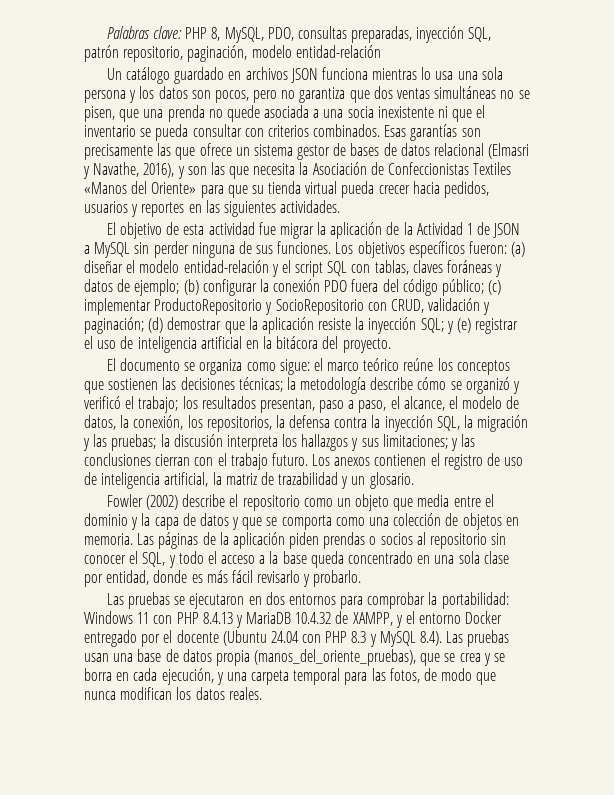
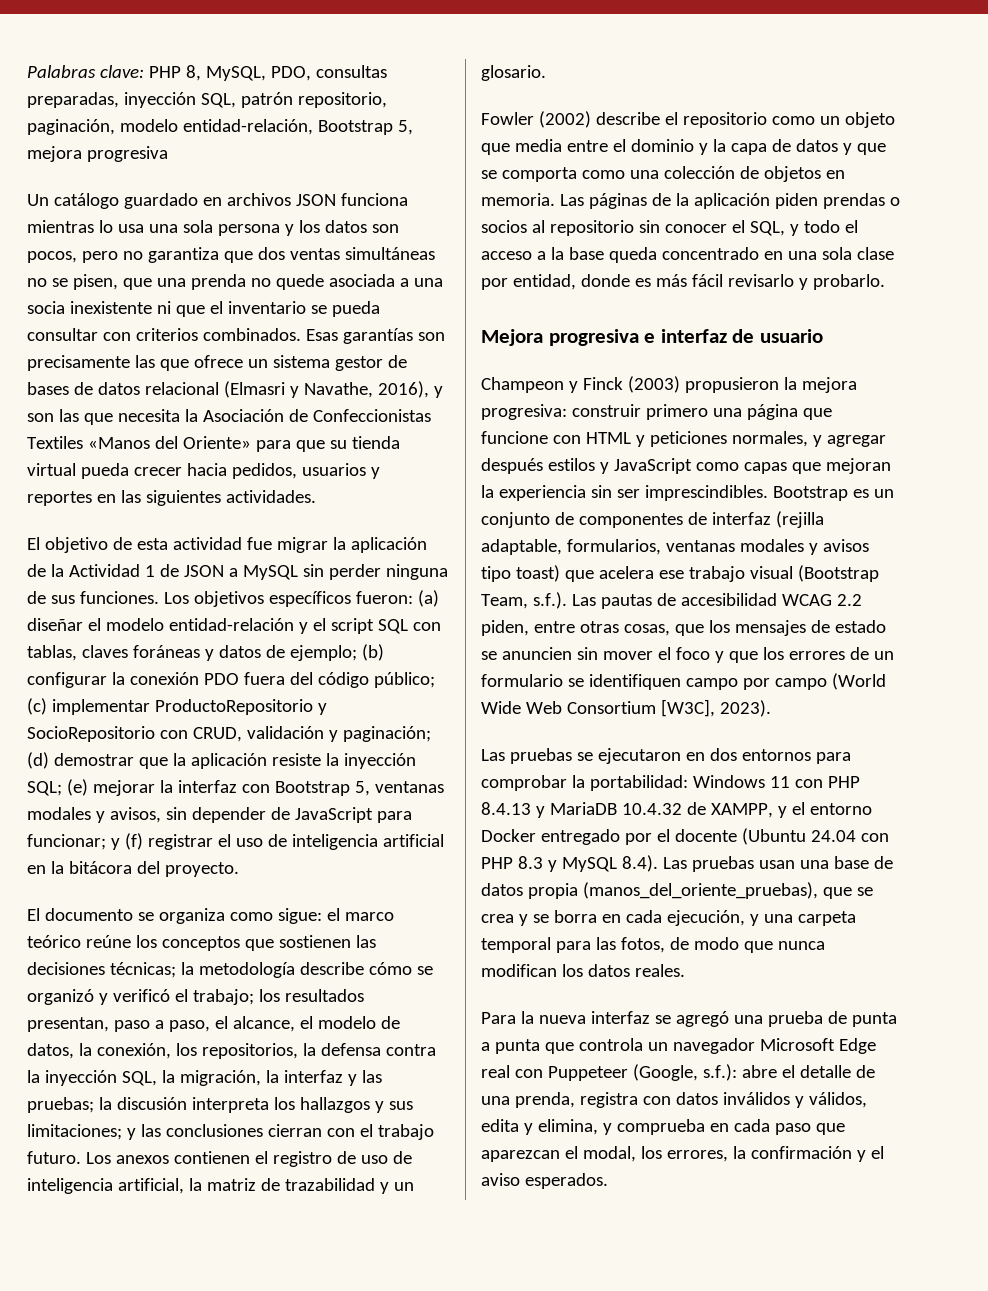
[295,45,381,58] entidad-relación -> [182,119,413,135] [27,146,168,162] entidad-relación, Bootstrap 5, mejora progresiva
[446,318,472,334] y (e) -> [66,779,444,796] [27,807,412,823] [27,833,143,850] (e) mejorar la interfaz con Bootstrap 5, ventanas modales y avisos, sin depender de JavaScript para funcionar; y (f)
[477,415,529,432] migración -> [179,1070,343,1086] migración, la interfaz
(362, 578) none -> [481,329,823,346] [481,376,857,393] [481,404,832,420] [481,431,886,447] [481,458,891,474] [481,485,894,501] [481,511,824,528] [481,539,869,555] [481,565,879,582] [481,592,862,609] [481,620,886,636] [481,647,894,663] [481,673,886,690] [481,699,771,717] // Mejora progresiva e interfaz de usuario // Champeon y Finck (2003) propusieron la mejora progresiva: construir primero una página que funcione con HTML y peticiones normales, y agregar después estilos y JavaScript como capas que mejoran la experiencia sin ser imprescindibles. Bootstrap es un conjunto de componentes de interfaz (rejilla adaptable, formularios, ventanas modales y avisos tipo toast) que acelera ese trabajo visual (Bootstrap Team, s.f.). Las pautas de accesibilidad WCAG 2.2 piden, entre otras cosas, que los mensajes de estado se anuncien sin mover el foco y que los errores de un formulario se identifiquen campo por campo (World Wide Web Consortium [W3C], 2023).
(262, 693) none -> [481,1011,897,1027] [481,1038,876,1054] [481,1064,875,1081] [481,1092,867,1108] [481,1119,845,1135] [481,1146,884,1162] [481,1173,608,1189] // Para la nueva interfaz se agregó una prueba de punta a punta que controla un navegador Microsoft Edge real con Puppeteer (Google, s.f.): abre el detalle de una prenda, registra con datos inválidos y válidos, edita y elimina, y comprueba en cada paso que aparezcan el modal, los errores, la confirmación y el aviso esperados.

